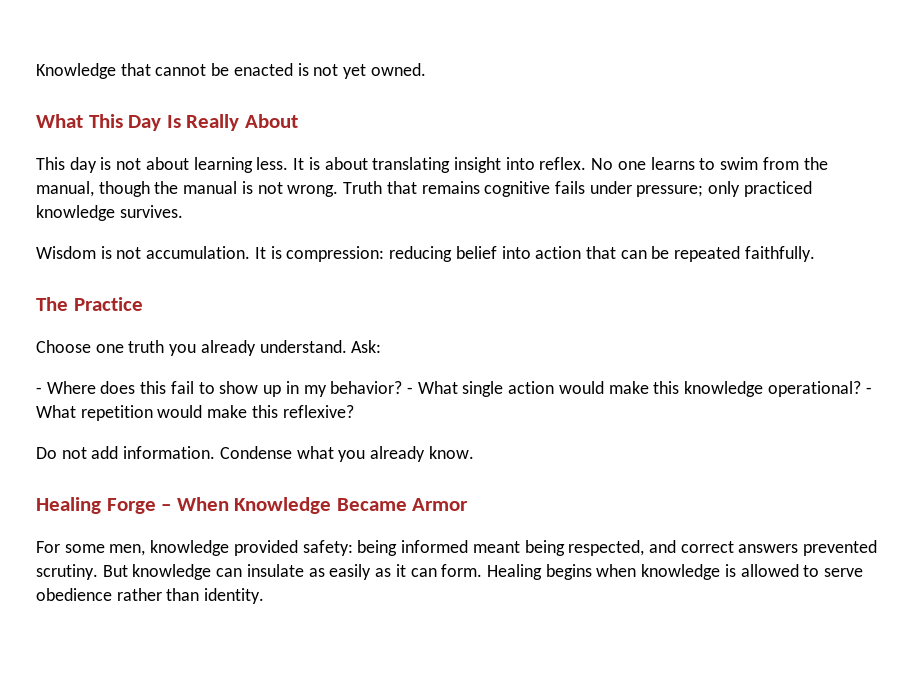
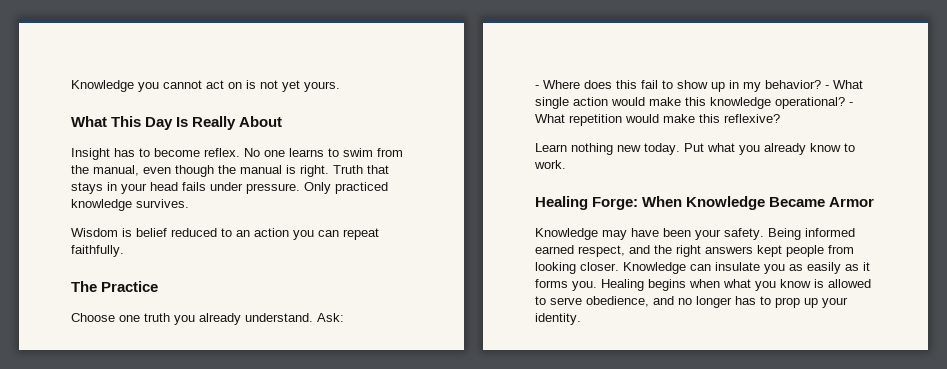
[36,63,293,79] Knowledge that cannot be enacted -> [71,80,242,92] Knowledge you cannot act on
[370,63,426,76] owned. -> [304,81,340,92] yours.
[36,157,535,173] This day is not about learning less. It is about translating insight into -> [71,148,200,160] Insight has to become
(94, 189) none -> [143,167,171,174] even
[257,181,741,197] not wrong. Truth that remains cognitive fails under pressure; only -> [300,165,389,177] [71,182,331,194] right. Truth that stays in your head fails under pressure. Only
[116,246,741,262] not accumulation. It is compression: reducing belief into action that can be repeated -> [136,228,379,240] belief reduced to an action you can repeat
[36,446,474,462] [36,497,172,514] Do not add information. Condense what you already know. // Healing Forge – -> [535,143,855,155] [534,160,566,169] [535,196,639,210] Learn nothing new today. Put what you already know to work. // Healing Forge:
[36,540,878,556] [36,564,212,580] For some men, knowledge provided safety: being informed meant being respected, and correct answers prevented scrutiny. But knowledge -> [535,228,855,240] [535,245,854,257] [535,262,686,274] Knowledge may have been your safety. Being informed earned respect, and the right answers kept people from looking closer. Knowledge
(304, 570) none -> [764,264,785,274] you
[410,564,483,577] can form. -> [535,279,597,291] forms you.
[641,564,721,580] knowledge -> [723,279,811,291] what you know
[36,588,200,601] obedience rather than -> [586,296,848,308] obedience, and no longer has to prop up your

